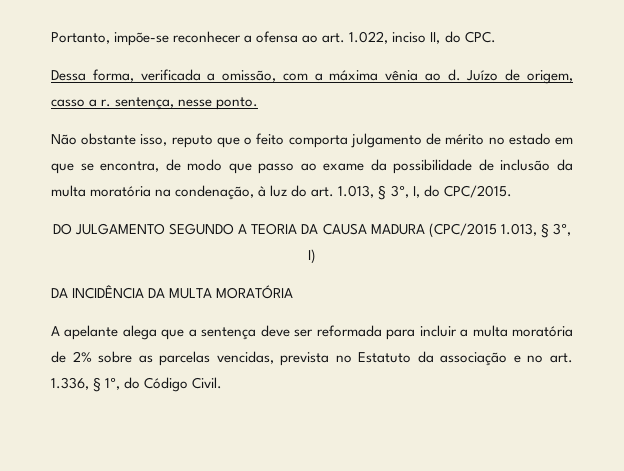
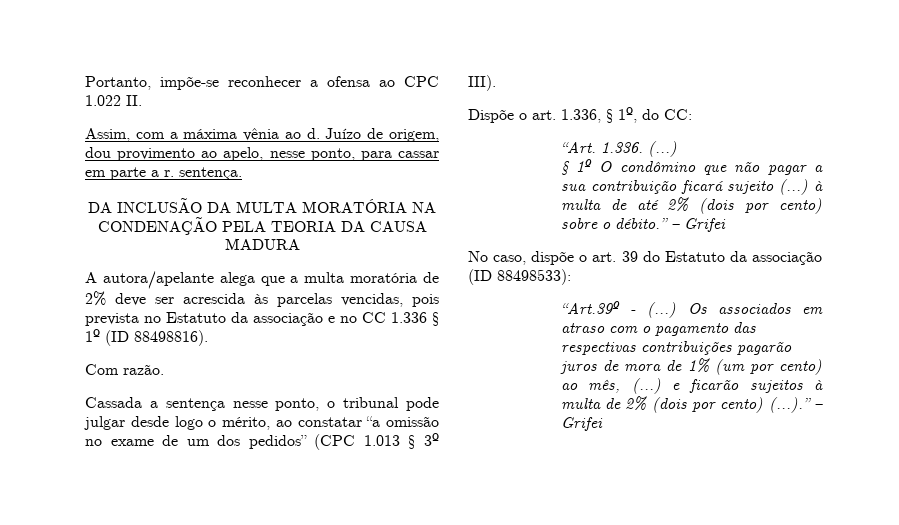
[322,31,496,44] [51,69,277,82] art. 1.022, inciso II, do CPC. // Dessa forma, verificada a omissão, -> [404,76,439,87] [85,95,142,106] [85,128,130,142] CPC 1.022 II. // Assim,
[51,97,259,110] [51,133,573,148] [51,159,574,174] [51,185,512,200] [53,223,571,238] [308,249,316,264] [51,285,294,299] [51,325,119,340] casso a r. sentença, nesse ponto. // Não obstante isso, reputo que o feito comporta julgamento de mérito no estado em que se encontra, de modo que passo ao exame da possibilidade de inclusão da multa moratória na condenação, à luz do art. 1.013, § 3º, I, do CPC/2015. // DO JULGAMENTO SEGUNDO A TEORIA DA CAUSA MADURA (CPC/2015 1.013, § 3º, I) // DA INCIDÊNCIA DA MULTA MORATÓRIA // A apelante -> [85,147,439,161] [85,167,242,180] [88,197,436,213] [97,216,427,235] [224,238,300,250] [85,271,214,289] dou provimento ao apelo, nesse ponto, para cassar em parte a r. sentença. // DA INCLUSÃO DA MULTA MORATÓRIA NA CONDENAÇÃO PELA TEORIA DA CAUSA MADURA // A autora/apelante
[201,325,573,340] [51,351,153,363] sentença deve ser reformada para incluir a multa moratória de 2% sobre as -> [304,272,439,283] [85,291,268,306] multa moratória de 2% deve ser acrescida às
(274, 357) none -> [412,294,439,307] pois
(544, 359) none -> [362,312,439,326] [85,329,208,346] [85,364,164,375] [85,397,439,411] [84,416,439,430] [85,433,439,450] [468,75,496,91] [468,109,527,123] CC 1.336 § 1º (ID 88498816). // Com razão. // Cassada a sentença nesse ponto, o tribunal pode julgar desde logo o mérito, ao constatar “a omissão no exame de um dos pedidos” (CPC 1.013 § 3º III). // Dispõe o
[144,377,223,392] Código Civil. -> [664,109,692,120] [560,141,677,157] [560,159,823,175] [560,179,823,195] [560,197,822,214] [560,218,726,232] [468,251,822,265] [468,269,571,285] [560,301,823,318] [560,322,756,336] [560,341,792,355] [559,358,822,375] [560,378,823,394] [560,396,823,413] [560,417,603,431] CC: // “Art. 1.336. (...) // § 1º O condômino que não pagar a sua contribuição ficará sujeito (...) à multa de até 2% (dois por cento) sobre o débito.” – Grifei // No caso, dispõe o art. 39 do Estatuto da associação (ID 88498533): // “Art.39º - (...) Os associados em atraso com o pagamento das respectivas contribuições pagarão juros de mora de 1% (um por cento) ao mês, (...) e ficarão sujeitos à multa de 2% (dois por cento) (...).” – Grifei

